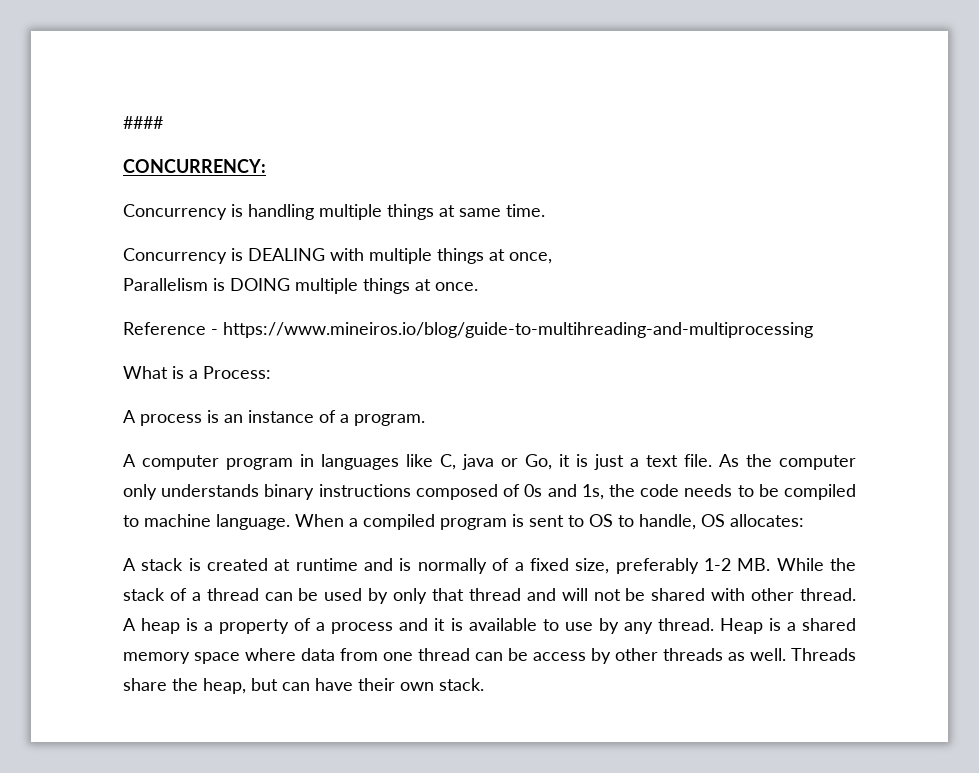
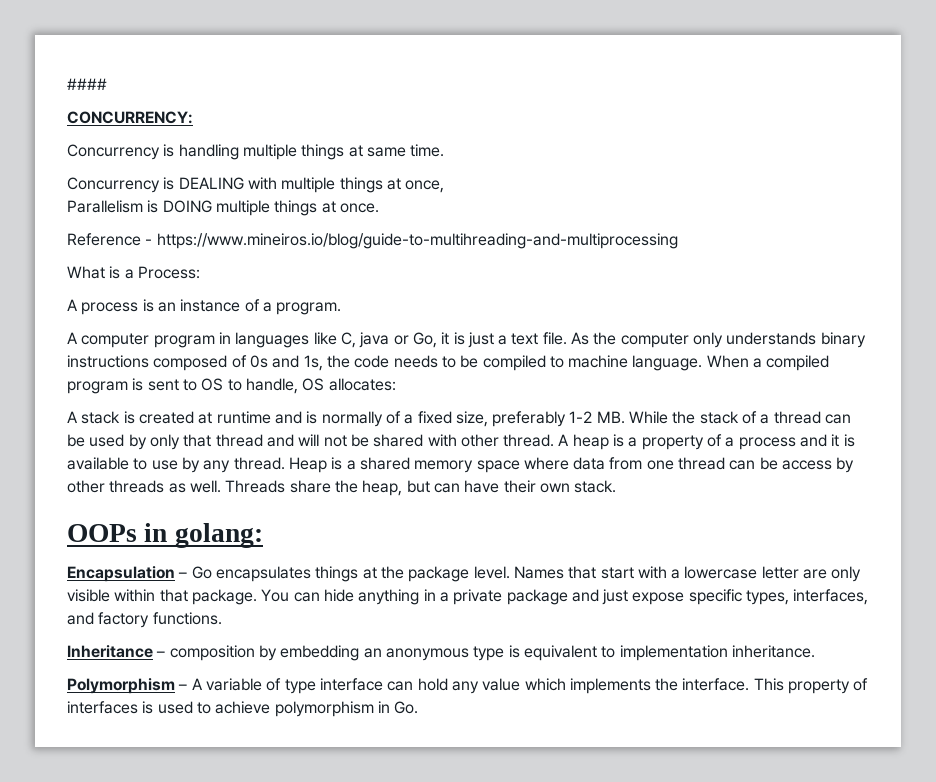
(484, 684) none -> [67,523,263,548] [67,566,862,582] [67,589,869,605] [67,612,222,628] [67,645,815,661] [67,678,869,694] [67,701,419,717] // OOPs in golang: // Encapsulation – Go encapsulates things at the package level. Names that start with a lowercase letter are only visible within that package. You can hide anything in a private package and just expose specific types, interfaces, and factory functions. // Inheritance – composition by embedding an anonymous type is equivalent to implementation inheritance. // Polymorphism – A variable of type interface can hold any value which implements the interface. This property of interfaces is used to achieve polymorphism in Go.

